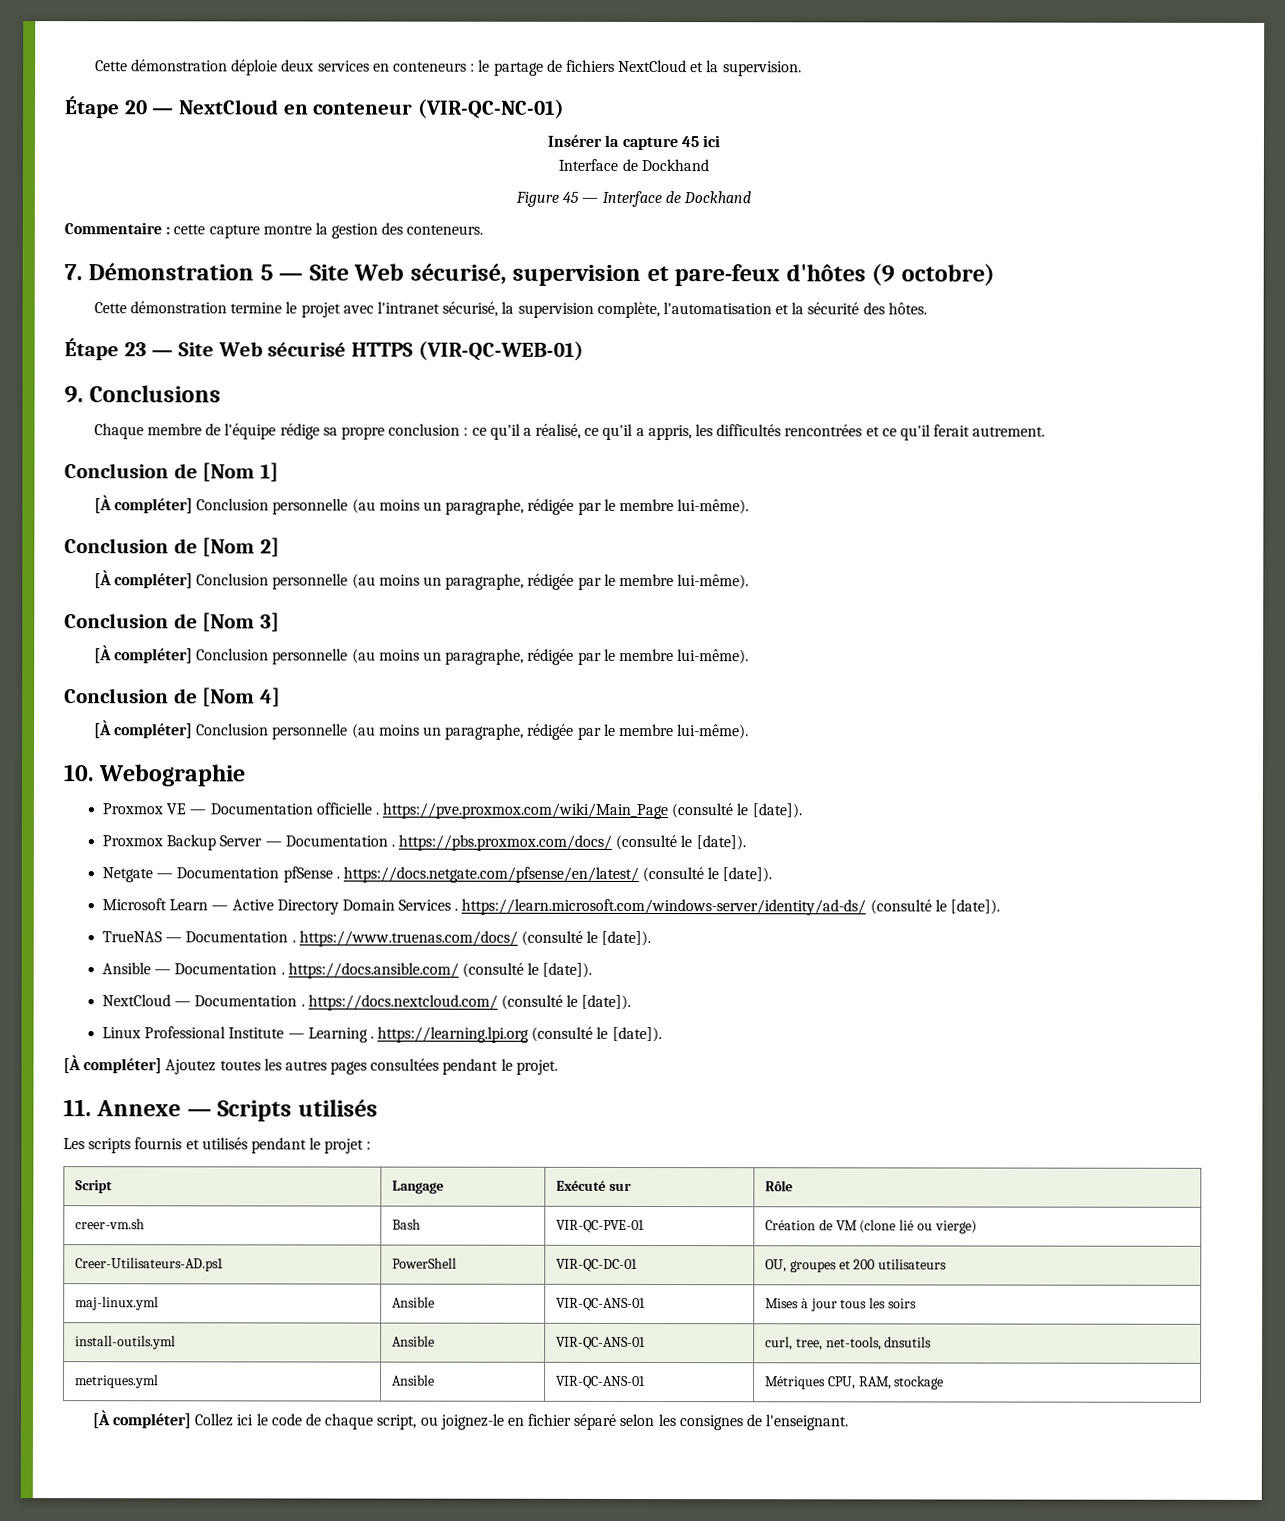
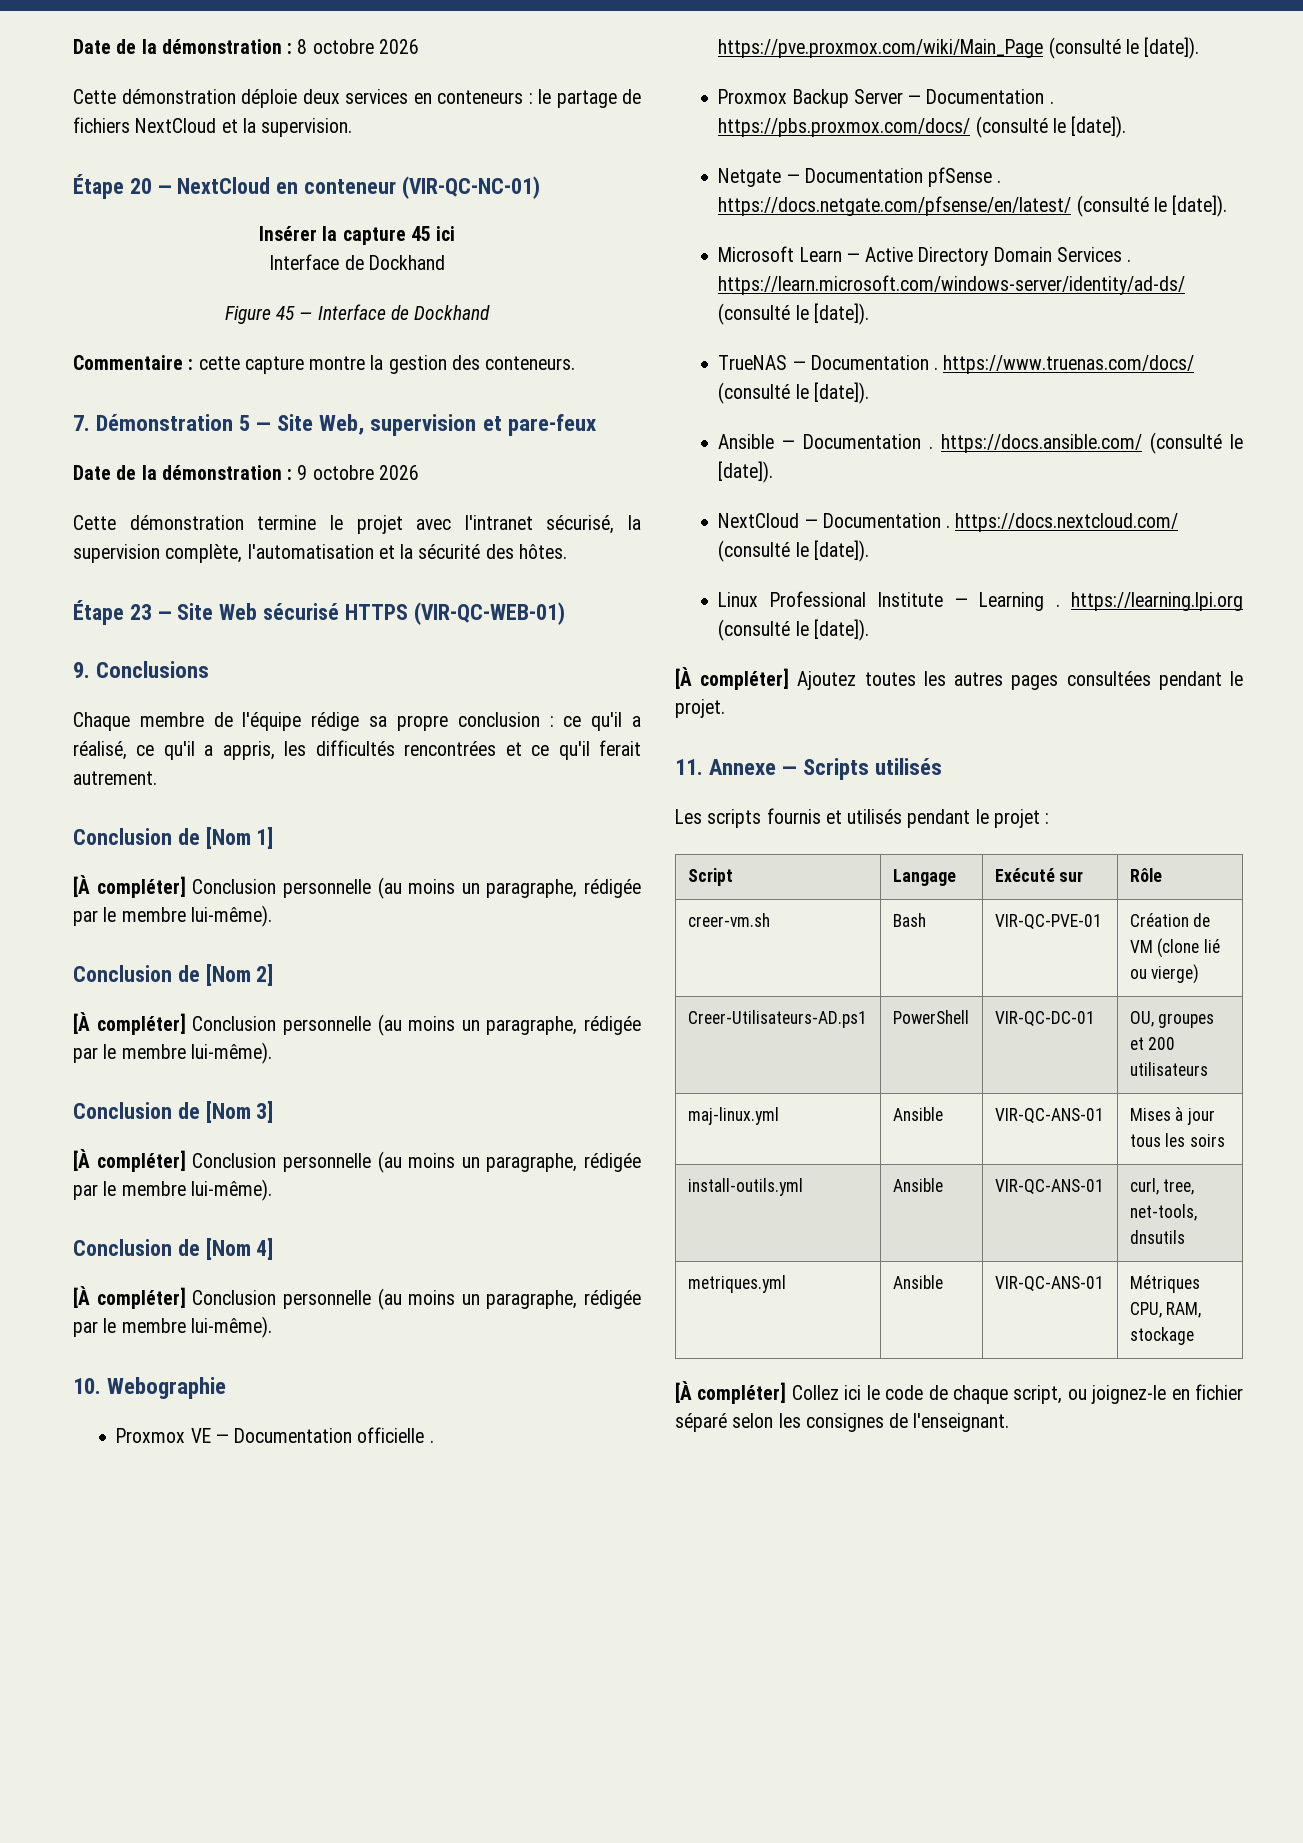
(94, 66) none -> [73,39,419,54] Date de la démonstration : 8 octobre 2026 //
[353,263,507,285] Web sécurisé, -> [319,414,365,435] Web,
[785,263,995,286] d'hôtes (9 octobre) -> [73,465,419,480] // Date de la démonstration : 9 octobre 2026

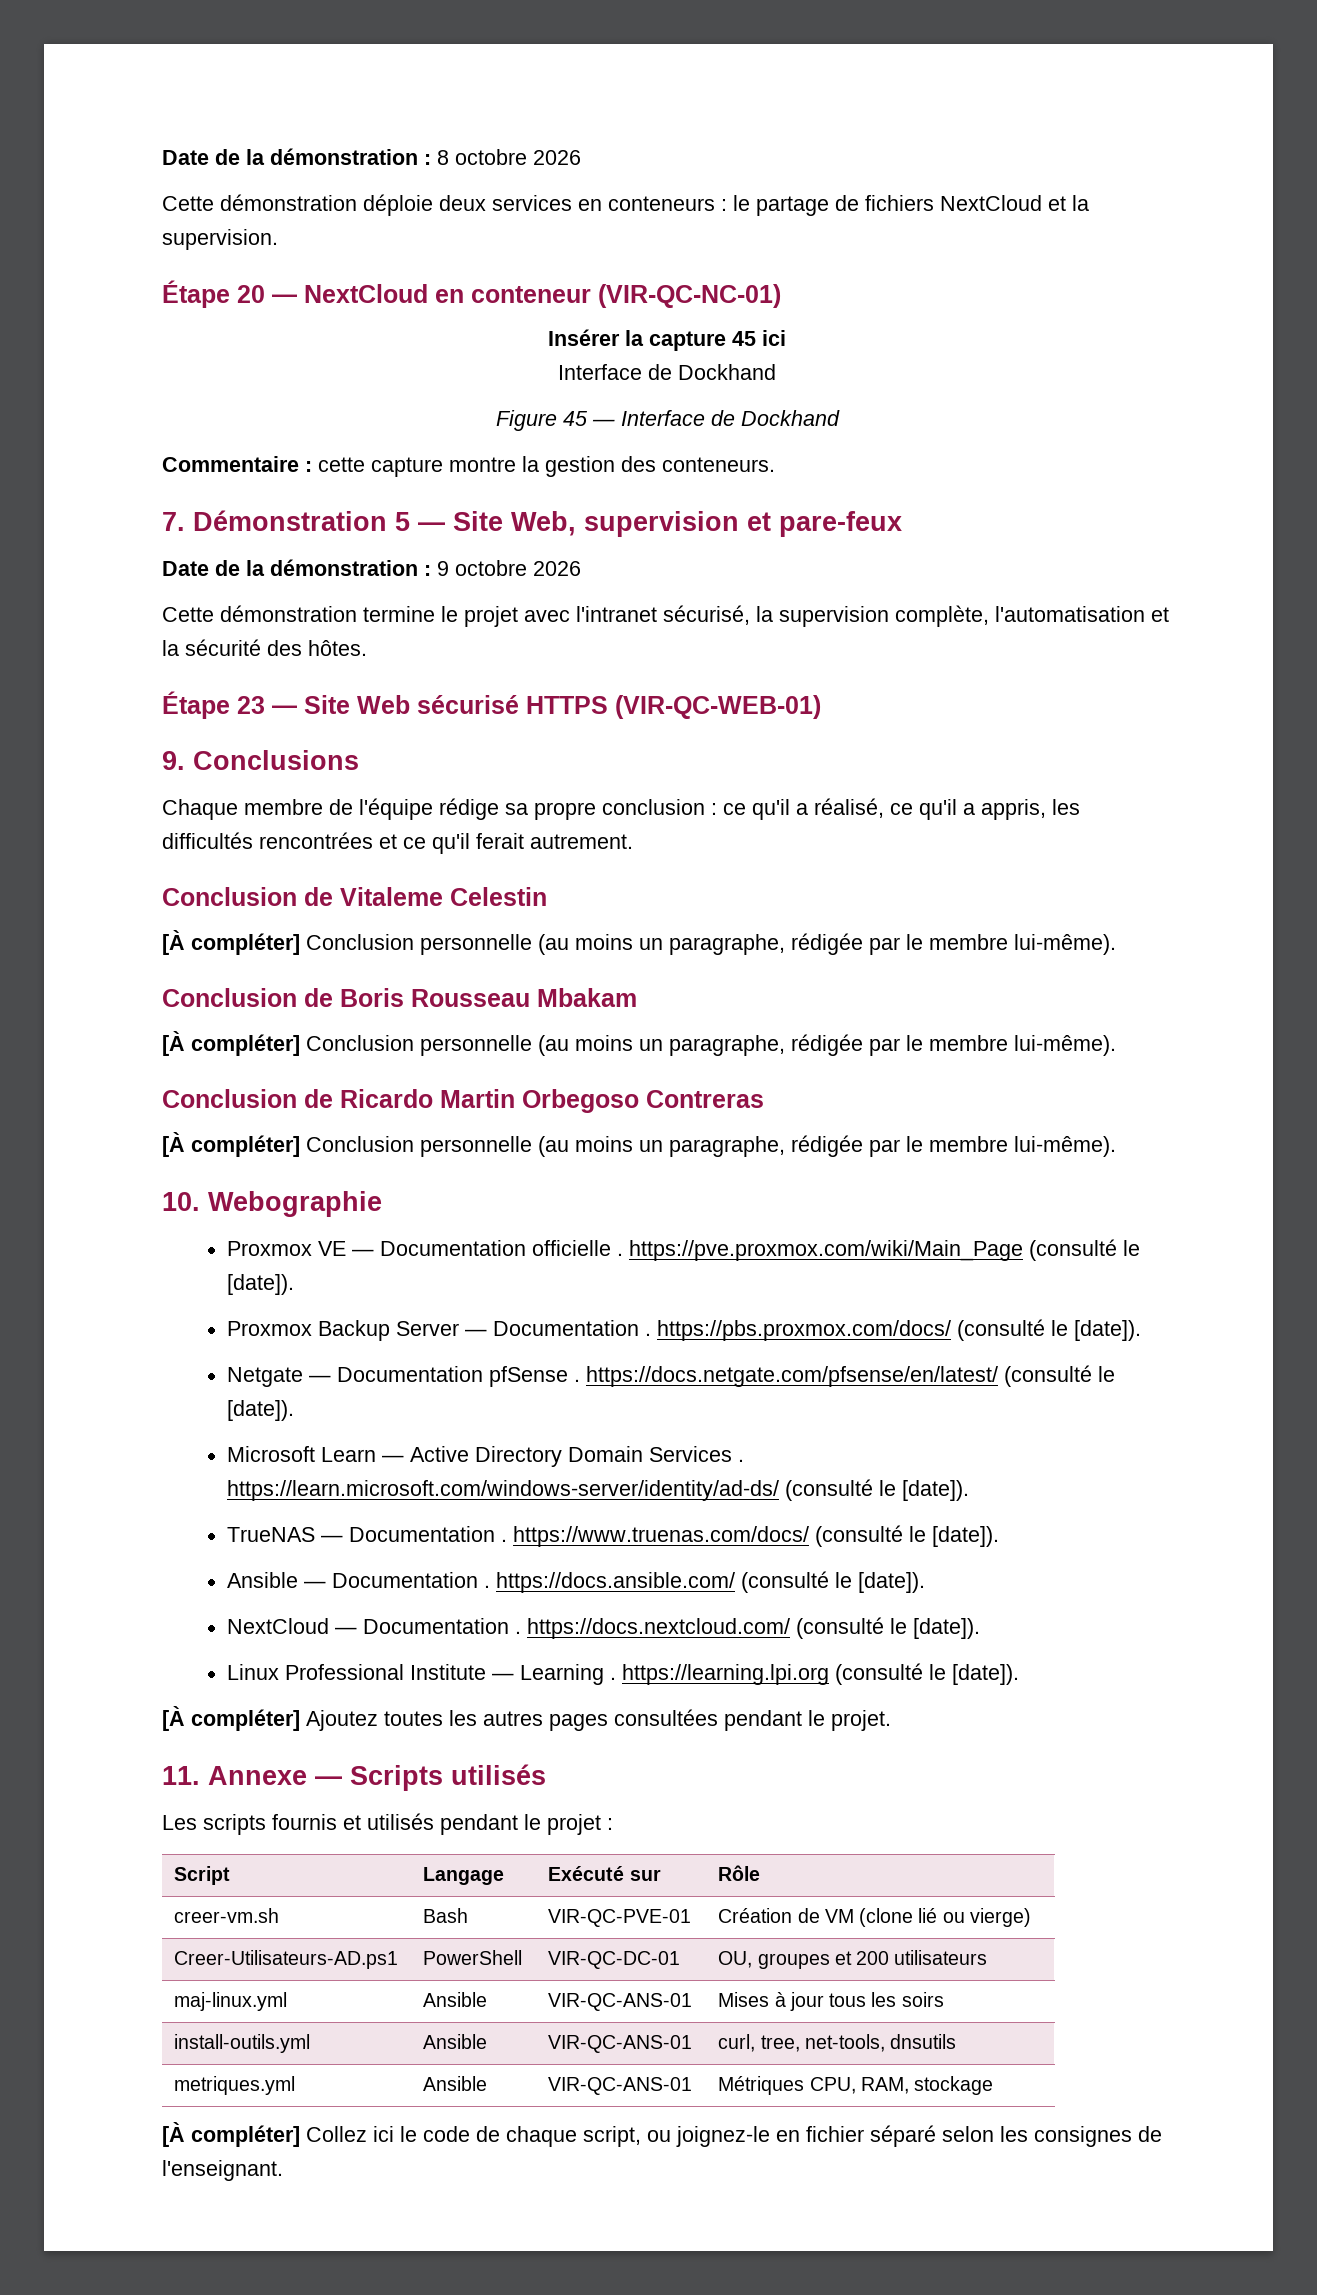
[205,827,274,849] [Nom 1] -> [340,887,547,906] Vitaleme Celestin
[205,964,274,986] [Nom 2] -> [340,988,637,1007] Boris Rousseau Mbakam
[205,1101,274,1123] [73,1149,641,1173] [73,1179,272,1201] [73,1238,274,1260] [Nom 3] // [À compléter] Conclusion personnelle (au moins un paragraphe, rédigée par le membre lui-même). // Conclusion de [Nom 4] -> [340,1089,764,1113] Ricardo Martin Orbegoso Contreras

